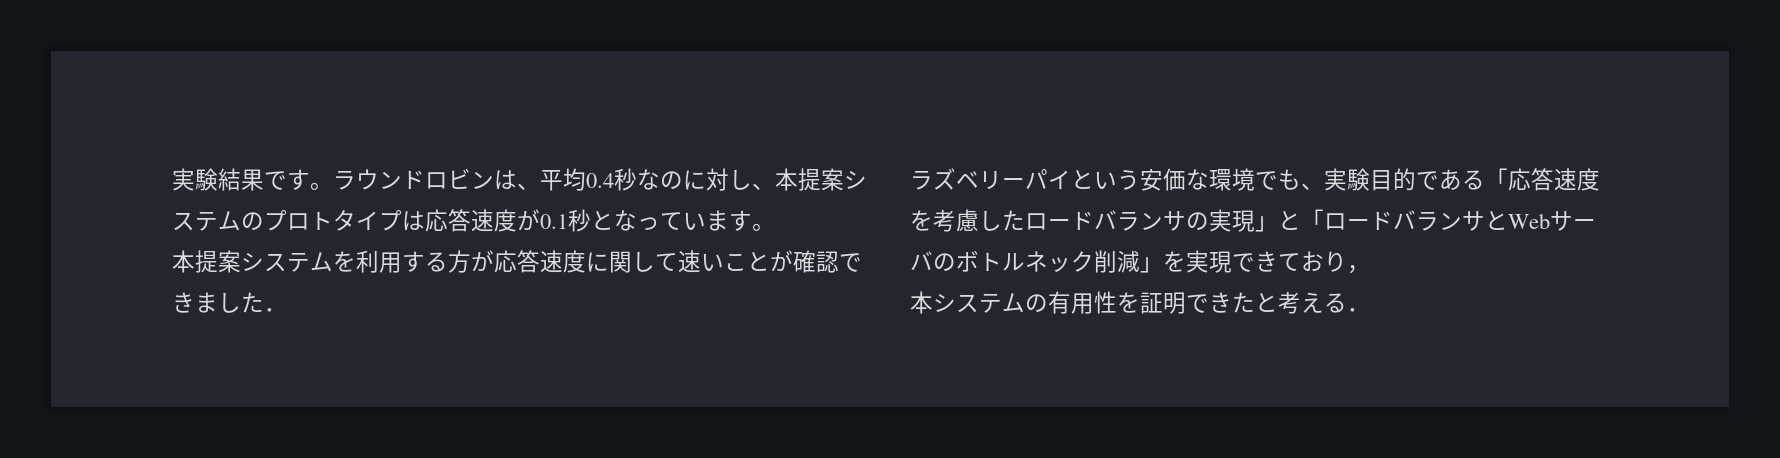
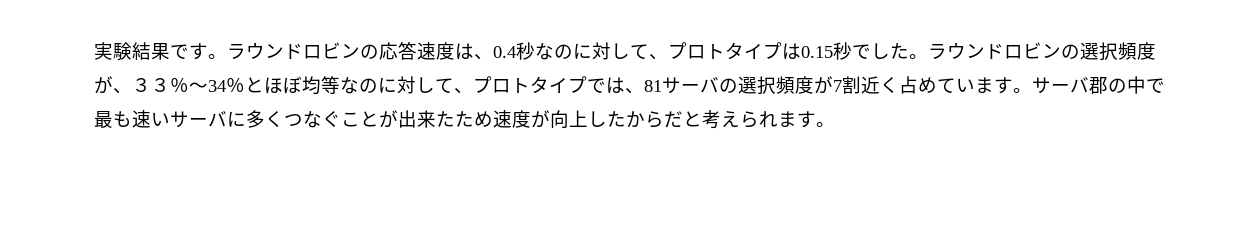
[494,168,586,191] は、平均 -> [360,42,493,60] の応答速度は、
[752,168,867,191] [172,209,775,232] [172,250,862,273] [172,292,287,313] [910,168,1600,191] [910,209,1596,232] [910,250,1370,274] [910,291,1370,314] 、本提案システムのプロトタイプは応答速度が0.1秒となっています。 // 本提案システムを利用する方が応答速度に関して速いことが確認できました． // ラズベリーパイという安価な環境でも、実験目的である「応答速度を考慮したロードバランサの実現」と「ロードバランサとWebサーバのボトルネック削減」を実現できており， // 本システムの有用性を証明できたと考える． -> [630,42,1156,61] [94,76,1165,95] [94,110,835,129] て、プロトタイプは0.15秒でした。ラウンドロビンの選択頻度が、３３％～34％とほぼ均等なのに対して、プロトタイプでは、81サーバの選択頻度が7割近く占めています。サーバ郡の中で最も速いサーバに多くつなぐことが出来たため速度が向上したからだと考えられます。

